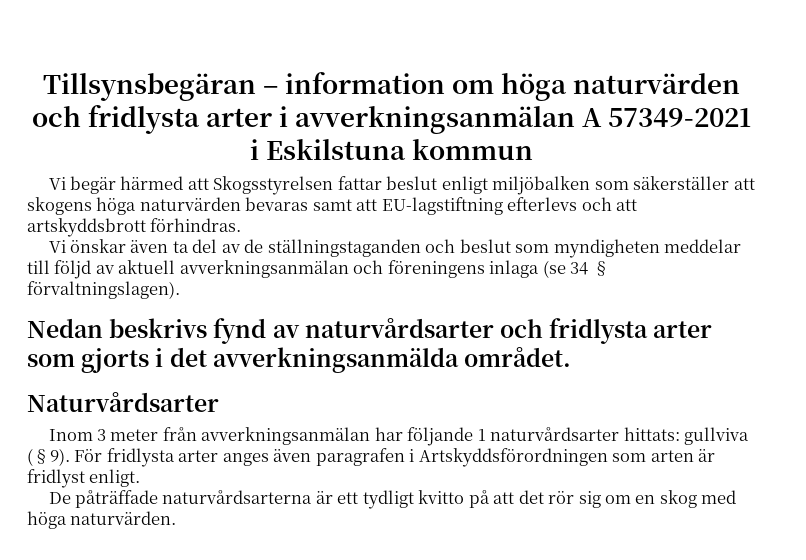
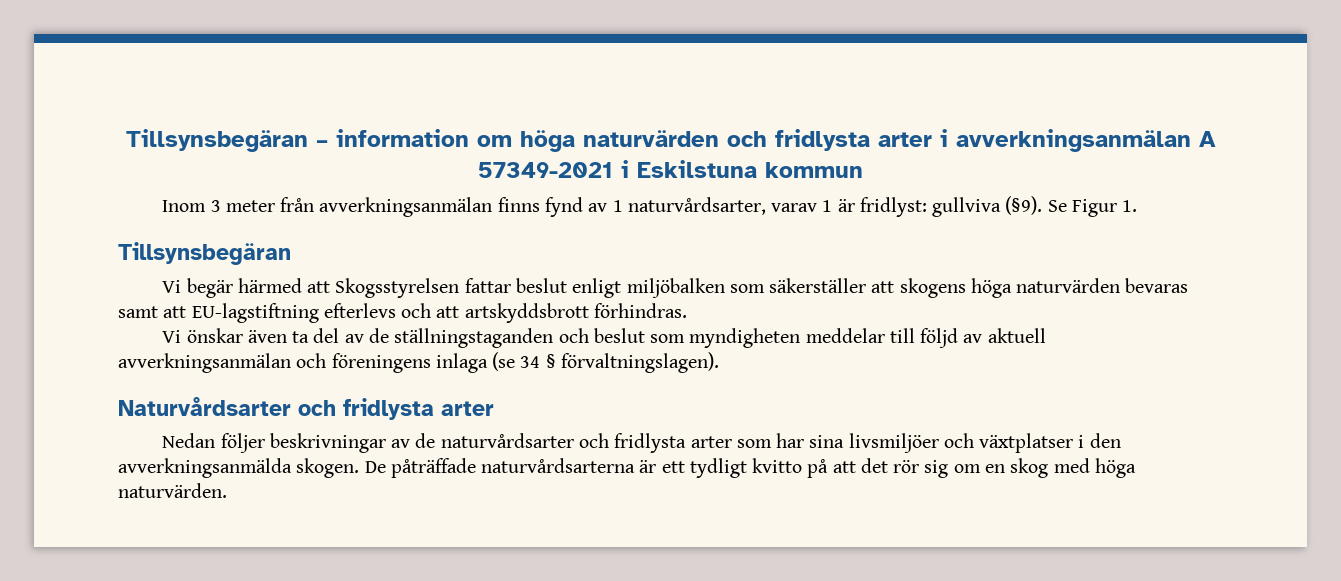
(534, 149) none -> [162,196,1138,217] [118,242,291,265] // Inom 3 meter från avverkningsanmälan finns fynd av 1 naturvårdsarter, varav 1 är fridlyst: gullviva (§9). Se Figur 1. // Tillsynsbegäran
[27,318,300,344] Nedan beskrivs fynd av -> [118,396,494,420] [162,433,436,453] Naturvårdsarter och fridlysta arter // Nedan följer beskrivningar av de
[81,347,572,373] [27,392,219,412] [48,427,750,446] [27,448,716,467] [27,469,141,488] gjorts i det avverkningsanmälda området. // Naturvårdsarter // Inom 3 meter från avverkningsanmälan har följande 1 naturvårdsarter hittats: gullviva (§9). För fridlysta arter anges även paragrafen i Artskyddsförordningen som arten är fridlyst enligt. // -> [776,433,1121,453] [118,458,360,478] har sina livsmiljöer och växtplatser i den avverkningsanmälda skogen.

